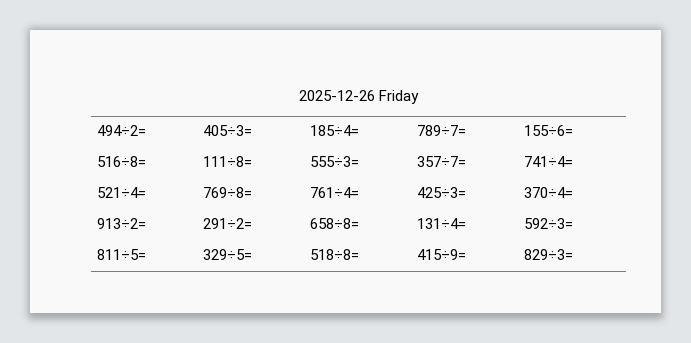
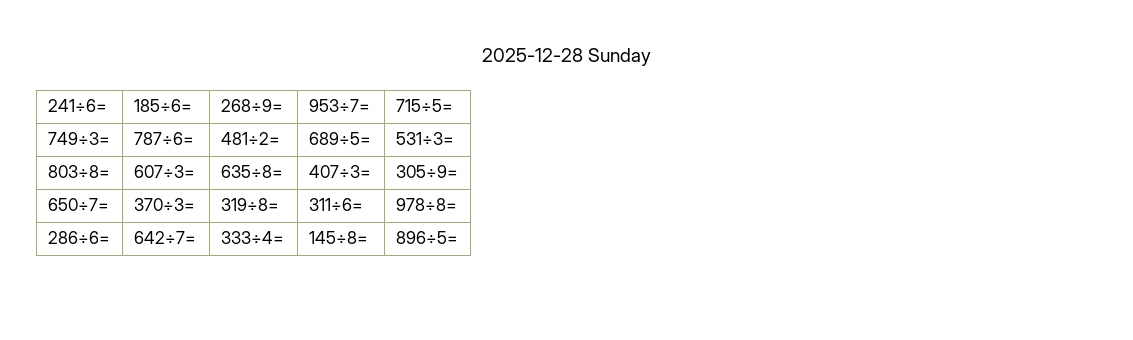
[298,90,420,104] [97,125,147,136] [203,125,253,136] [310,125,360,136] [417,125,467,136] [524,125,574,136] [97,156,147,167] [203,156,253,167] [310,156,360,167] [417,156,467,167] [524,156,574,167] [97,187,147,198] [203,187,253,198] [310,187,360,198] [417,187,467,198] [524,187,574,198] [97,218,147,229] [203,218,253,229] [310,218,360,229] [417,218,467,229] [524,218,574,229] [97,249,147,260] [203,249,253,260] [310,249,360,260] [417,249,467,260] [524,249,574,260] 2025-12-26 Friday // 494÷2= | 405÷3= | 185÷4= | 789÷7= | 155÷6= // 516÷8= | 111÷8= | 555÷3= | 357÷7= | 741÷4= // 521÷4= | 769÷8= | 761÷4= | 425÷3= | 370÷4= // 913÷2= | 291÷2= | 658÷8= | 131÷4= | 592÷3= // 811÷5= | 329÷5= | 518÷8= | 415÷9= | 829÷3= -> [481,48,652,66] [47,99,107,112] [133,99,192,112] [220,99,283,112] [308,99,370,112] [395,99,453,112] [47,132,110,145] [133,132,194,145] [220,132,280,145] [308,132,371,145] [395,132,454,145] [47,165,110,178] [133,165,195,178] [220,165,283,178] [308,165,371,178] [395,165,458,178] [47,198,109,211] [133,198,195,211] [220,198,279,211] [308,198,363,211] [395,198,457,211] [47,231,110,244] [133,231,196,244] [220,231,284,244] [308,231,368,244] [395,231,458,244] 2025-12-28 Sunday // 241÷6= | 185÷6= | 268÷9= | 953÷7= | 715÷5= // 749÷3= | 787÷6= | 481÷2= | 689÷5= | 531÷3= // 803÷8= | 607÷3= | 635÷8= | 407÷3= | 305÷9= // 650÷7= | 370÷3= | 319÷8= | 311÷6= | 978÷8= // 286÷6= | 642÷7= | 333÷4= | 145÷8= | 896÷5=

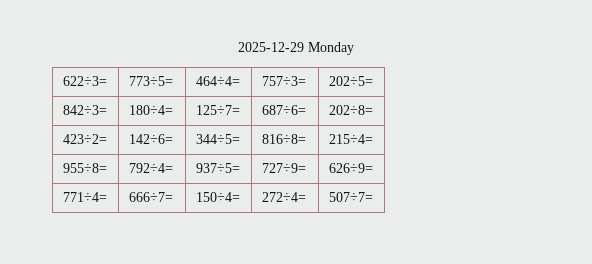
[481,48,652,66] [47,99,107,112] [133,99,192,112] [220,99,283,112] [308,99,370,112] [395,99,453,112] [47,132,110,145] [133,132,194,145] [220,132,280,145] [308,132,371,145] [395,132,454,145] [47,165,110,178] [133,165,195,178] [220,165,283,178] [308,165,371,178] [395,165,458,178] [47,198,109,211] [133,198,195,211] [220,198,279,211] [308,198,363,211] [395,198,457,211] [47,231,110,244] [133,231,196,244] [220,231,284,244] [308,231,368,244] [395,231,458,244] 2025-12-28 Sunday // 241÷6= | 185÷6= | 268÷9= | 953÷7= | 715÷5= // 749÷3= | 787÷6= | 481÷2= | 689÷5= | 531÷3= // 803÷8= | 607÷3= | 635÷8= | 407÷3= | 305÷9= // 650÷7= | 370÷3= | 319÷8= | 311÷6= | 978÷8= // 286÷6= | 642÷7= | 333÷4= | 145÷8= | 896÷5= -> [238,42,354,55] [62,76,107,86] [128,76,173,86] [195,76,240,86] [261,76,306,86] [328,76,373,86] [62,105,107,115] [128,105,173,115] [195,105,240,115] [261,105,306,115] [328,105,373,115] [62,134,107,144] [128,134,173,144] [195,134,240,144] [261,134,306,144] [328,134,373,144] [62,163,107,173] [128,163,173,173] [195,163,240,173] [261,163,306,173] [328,163,373,173] [62,192,107,202] [128,192,173,202] [195,192,240,202] [261,192,306,202] [328,192,373,202] 2025-12-29 Monday // 622÷3= | 773÷5= | 464÷4= | 757÷3= | 202÷5= // 842÷3= | 180÷4= | 125÷7= | 687÷6= | 202÷8= // 423÷2= | 142÷6= | 344÷5= | 816÷8= | 215÷4= // 955÷8= | 792÷4= | 937÷5= | 727÷9= | 626÷9= // 771÷4= | 666÷7= | 150÷4= | 272÷4= | 507÷7=

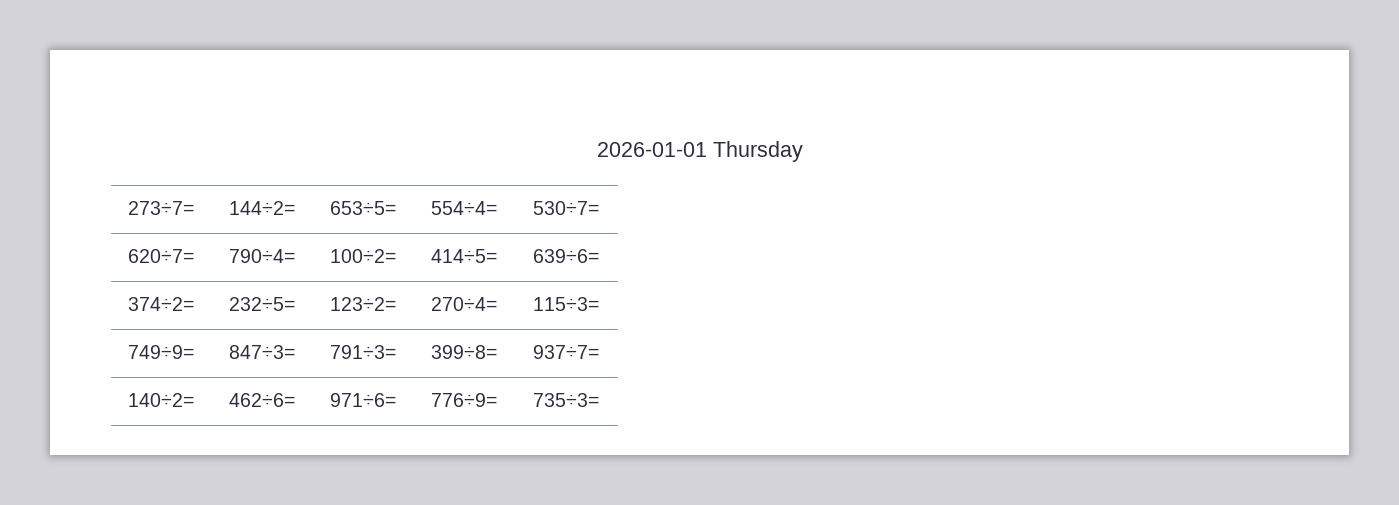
[238,42,354,55] [62,76,107,86] [128,76,173,86] [195,76,240,86] [261,76,306,86] [328,76,373,86] [62,105,107,115] [128,105,173,115] [195,105,240,115] [261,105,306,115] [328,105,373,115] [62,134,107,144] [128,134,173,144] [195,134,240,144] [261,134,306,144] [328,134,373,144] [62,163,107,173] [128,163,173,173] [195,163,240,173] [261,163,306,173] [328,163,373,173] [62,192,107,202] [128,192,173,202] [195,192,240,202] [261,192,306,202] [328,192,373,202] 2025-12-29 Monday // 622÷3= | 773÷5= | 464÷4= | 757÷3= | 202÷5= // 842÷3= | 180÷4= | 125÷7= | 687÷6= | 202÷8= // 423÷2= | 142÷6= | 344÷5= | 816÷8= | 215÷4= // 955÷8= | 792÷4= | 937÷5= | 727÷9= | 626÷9= // 771÷4= | 666÷7= | 150÷4= | 272÷4= | 507÷7= -> [596,141,803,162] [128,201,195,215] [229,201,296,215] [330,201,397,215] [431,201,498,215] [533,201,600,215] [128,249,195,263] [229,249,296,263] [330,249,397,263] [431,249,498,263] [533,249,600,263] [128,297,195,311] [229,297,296,311] [330,297,397,311] [431,297,498,311] [533,297,600,311] [128,345,195,359] [229,345,296,359] [330,345,397,359] [431,345,498,359] [533,345,600,359] [128,393,195,407] [229,393,296,407] [330,393,397,407] [431,393,498,407] [533,393,600,407] 2026-01-01 Thursday // 273÷7= | 144÷2= | 653÷5= | 554÷4= | 530÷7= // 620÷7= | 790÷4= | 100÷2= | 414÷5= | 639÷6= // 374÷2= | 232÷5= | 123÷2= | 270÷4= | 115÷3= // 749÷9= | 847÷3= | 791÷3= | 399÷8= | 937÷7= // 140÷2= | 462÷6= | 971÷6= | 776÷9= | 735÷3=

